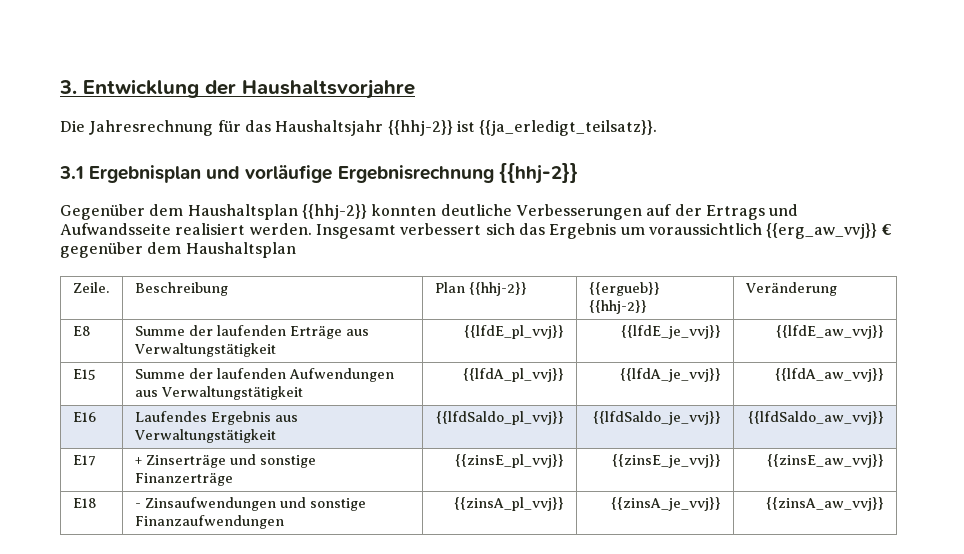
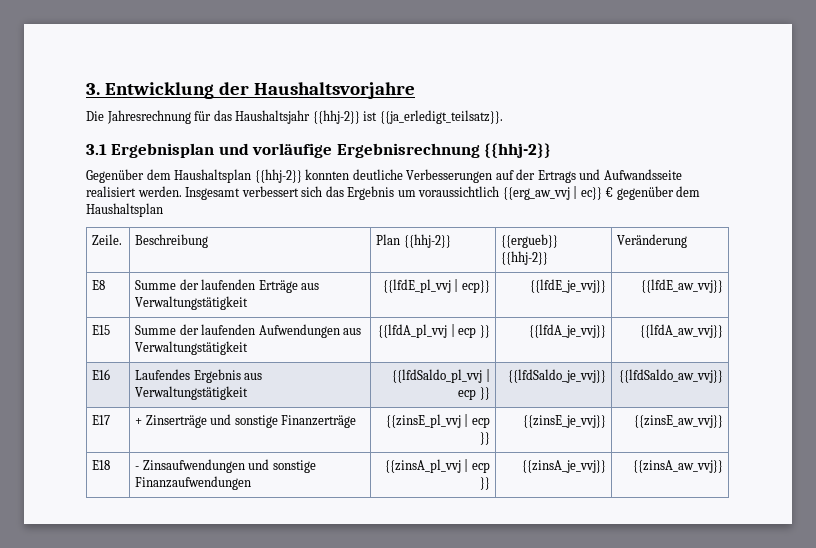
[766,223,878,239] {{erg_aw_vvj}} -> [502,186,602,200] {{erg_aw_vvj | ec}}
[464,325,565,339] {{lfdE_pl_vvj}} -> [382,279,490,293] {{lfdE_pl_vvj | ecp}}
[463,368,565,382] {{lfdA_pl_vvj}} -> [378,324,490,338] {{lfdA_pl_vvj | ecp }}
[436,411,565,425] {{lfdSaldo_pl_vvj}} -> [392,369,490,383] [458,387,490,400] {{lfdSaldo_pl_vvj | ecp }}
[455,454,565,468] {{zinsE_pl_vvj}} -> [385,414,490,428] [479,432,490,445] {{zinsE_pl_vvj | ecp }}
[454,497,565,511] {{zinsA_pl_vvj}} -> [384,459,490,473] [479,477,490,490] {{zinsA_pl_vvj | ecp }}

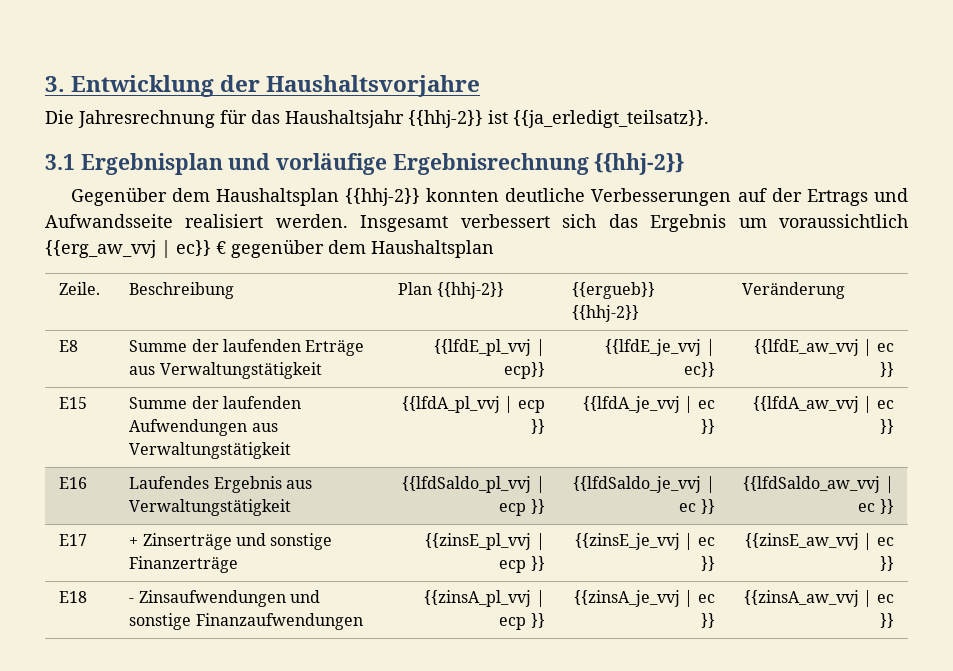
[529,279,606,293] [640,279,723,293] {{lfdE_je_vvj}} | {{lfdE_aw_vvj}} -> [605,339,715,356] [683,362,715,377] [754,339,894,356] [879,362,894,377] {{lfdE_je_vvj | ec}} | {{lfdE_aw_vvj | ec }}
[528,324,606,338] [639,324,723,338] {{lfdA_je_vvj}} | {{lfdA_aw_vvj}} -> [583,396,715,413] [700,419,715,434] [753,396,894,413] [879,419,894,434] {{lfdA_je_vvj | ec }} | {{lfdA_aw_vvj | ec }}
[507,369,606,383] [618,369,723,383] {{lfdSaldo_je_vvj}} | {{lfdSaldo_aw_vvj}} -> [573,476,715,493] [679,499,715,514] [743,476,894,493] [858,499,894,514] {{lfdSaldo_je_vvj | ec }} | {{lfdSaldo_aw_vvj | ec }}
[522,415,606,428] [633,415,723,428] {{zinsE_je_vvj}} | {{zinsE_aw_vvj}} -> [575,533,715,550] [700,556,715,571] [745,533,894,550] [879,556,894,571] {{zinsE_je_vvj | ec }} | {{zinsE_aw_vvj | ec }}
[521,460,606,473] [632,460,723,473] {{zinsA_je_vvj}} | {{zinsA_aw_vvj}} -> [574,590,715,607] [700,613,715,628] [744,590,894,607] [879,613,894,628] {{zinsA_je_vvj | ec }} | {{zinsA_aw_vvj | ec }}

